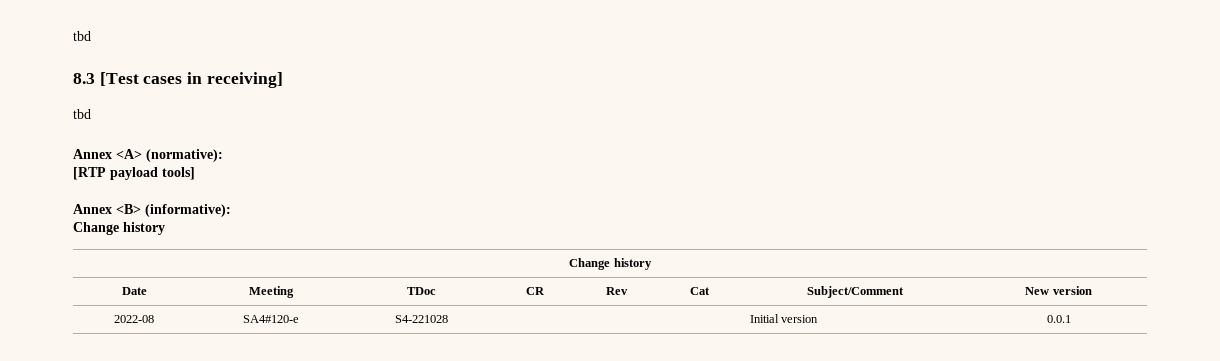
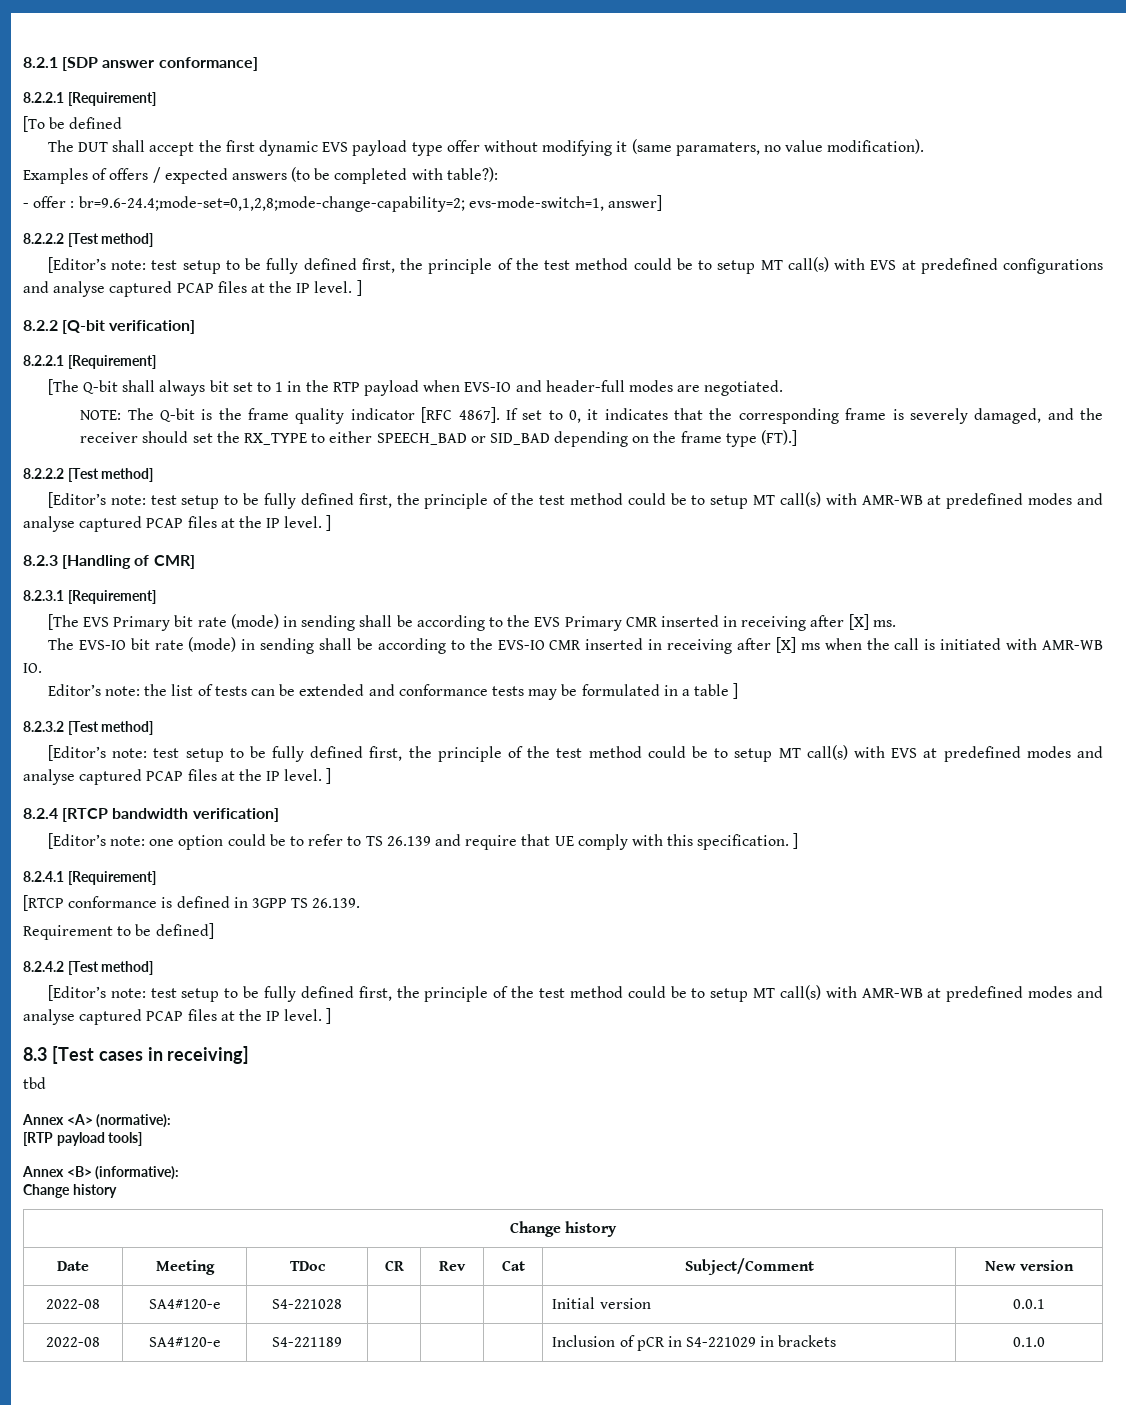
[73,31,91,41] tbd -> [23,57,258,71] [23,92,156,106] [23,116,123,132] [47,139,925,156] [23,167,498,184] [23,195,662,212] [23,233,154,247] [47,257,1103,274] [23,280,362,297] [23,320,196,334] [23,355,156,369] [47,379,784,396] [80,407,1103,424] [80,430,798,447] [23,468,154,482] [47,492,1103,509] [23,515,332,532] [23,555,195,569] [23,590,156,604] [47,614,896,631] [47,637,1103,654] [23,663,42,673] [47,683,739,700] [23,721,154,735] [47,745,1103,762] [23,768,332,785] [23,808,279,822] [47,833,799,850] [23,871,156,885] [23,895,361,911] [23,923,214,940] [23,961,154,975] [47,985,1103,1002] [23,1008,332,1025] 8.2.1 [SDP answer conformance] // 8.2.2.1 [Requirement] // [To be defined // The DUT shall accept the first dynamic EVS payload type offer without modifying it (same paramaters, no value modification). // Examples of offers / expected answers (to be completed with table?): // - offer : br=9.6-24.4;mode-set=0,1,2,8;mode-change-capability=2; evs-mode-switch=1, answer] // 8.2.2.2 [Test method] // [Editor’s note: test setup to be fully defined first, the principle of the test method could be to setup MT call(s) with EVS at predefined configurations and analyse captured PCAP files at the IP level. ] // 8.2.2 [Q-bit verification] // 8.2.2.1 [Requirement] // [The Q-bit shall always bit set to 1 in the RTP payload when EVS-IO and header-full modes are negotiated. // NOTE: The Q-bit is the frame quality indicator [RFC 4867]. If set to 0, it indicates that the corresponding frame is severely damaged, and the receiver should set the RX_TYPE to either SPEECH_BAD or SID_BAD depending on the frame type (FT).] // 8.2.2.2 [Test method] // [Editor’s note: test setup to be fully defined first, the principle of the test method could be to setup MT call(s) with AMR-WB at predefined modes and analyse captured PCAP files at the IP level. ] // 8.2.3 [Handling of CMR] // 8.2.3.1 [Requirement] // [The EVS Primary bit rate (mode) in sending shall be according to the EVS Primary CMR inserted in receiving after [X] ms. // The EVS-IO bit rate (mode) in sending shall be according to the EVS-IO CMR inserted in receiving after [X] ms when the call is initiated with AMR-WB IO. // Editor’s note: the list of tests can be extended and conformance tests may be formulated in a table ] // 8.2.3.2 [Test method] // [Editor’s note: test setup to be fully defined first, the principle of the test method could be to setup MT call(s) with EVS at predefined modes and analyse captured PCAP files at the IP level. ] // 8.2.4 [RTCP bandwidth verification] // [Editor’s note: one option could be to refer to TS 26.139 and require that UE comply with this specification. ] // 8.2.4.1 [Requirement] // [RTCP conformance is defined in 3GPP TS 26.139. // Requirement to be defined] // 8.2.4.2 [Test method] // [Editor’s note: test setup to be fully defined first, the principle of the test method could be to setup MT call(s) with AMR-WB at predefined modes and analyse captured PCAP files at the IP level. ]
(1071, 319) none -> [46,1337,100,1347] [148,1337,221,1347] [272,1337,342,1347] [552,1335,837,1351] [1013,1337,1045,1347] // 2022-08 | SA4#120-e | S4-221189 | | | | Inclusion of pCR in S4-221029 in brackets | 0.1.0

